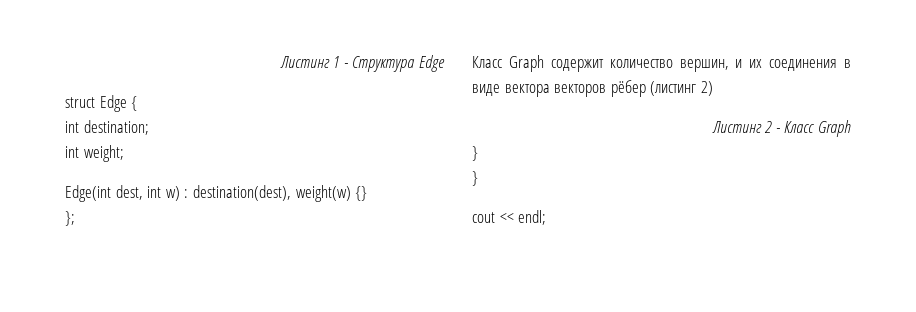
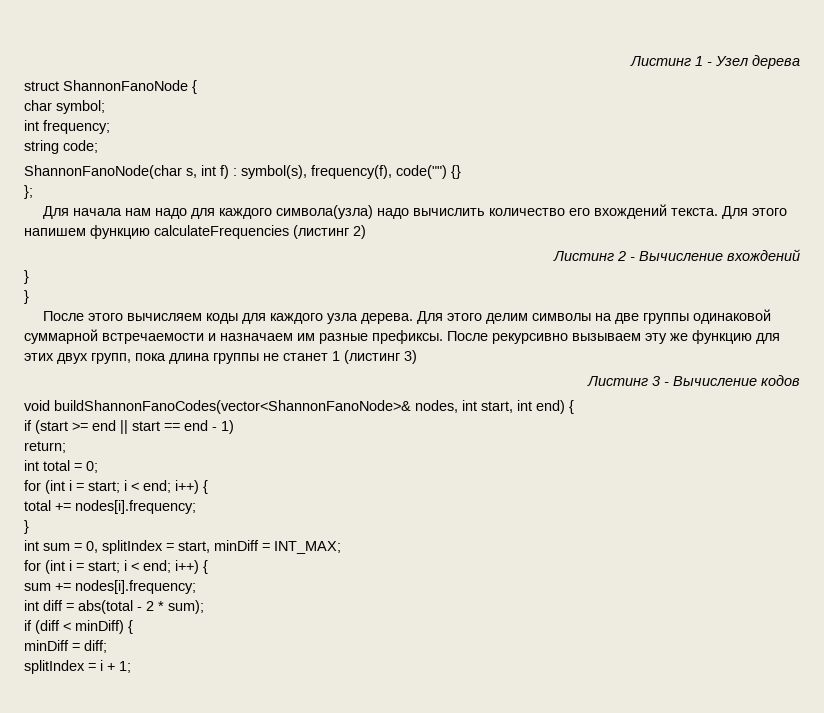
[352,55,445,72] Структура Edge -> [715,55,800,69] Узел дерева
[99,95,138,112] [65,120,149,135] [65,145,124,162] [65,185,368,202] [65,211,75,226] [472,55,851,72] [472,80,646,97] Edge { // int destination; // int weight; // Edge(int dest, int w) : destination(dest), weight(w) {} // }; // Класс Graph содержит количество вершин, и их соединения в виде вектора векторов рёбер -> [63,80,197,94] [24,100,105,114] [24,120,110,134] [24,140,98,154] [24,165,461,179] [24,185,33,199] [43,204,788,219] [24,225,289,239] ShannonFanoNode { // char symbol; // int frequency; // string code; // ShannonFanoNode(char s, int f) : symbol(s), frequency(f), code("") {} // }; // Для начала нам надо для каждого символа(узла) надо вычислить количество его вхождений текста. Для этого напишем функцию calculateFrequencies
[784,120,851,137] Класс Graph -> [639,249,800,261] Вычисление вхождений
[472,210,547,225] cout << endl; -> [43,309,772,324] [24,329,780,344] [24,350,417,364] [587,375,800,386] [24,400,574,414] [24,420,234,434] [24,441,66,453] [24,460,98,473] [24,480,208,494] [24,500,196,514] [24,520,29,534] [24,540,341,554] [24,560,208,574] [24,580,196,594] [24,600,204,614] [24,620,133,634] [24,640,107,653] [24,660,131,674] После этого вычисляем коды для каждого узла дерева. Для этого делим символы на две группы одинаковой суммарной встречаемости и назначаем им разные префиксы. После рекурсивно вызываем эту же функцию для этих двух групп, пока длина группы не станет 1 (листинг 3) // Листинг 3 - Вычисление кодов // void buildShannonFanoCodes(vector<ShannonFanoNode>& nodes, int start, int end) { // if (start >= end || start == end - 1) // return; // int total = 0; // for (int i = start; i < end; i++) { // total += nodes[i].frequency; // } // int sum = 0, splitIndex = start, minDiff = INT_MAX; // for (int i = start; i < end; i++) { // sum += nodes[i].frequency; // int diff = abs(total - 2 * sum); // if (diff < minDiff) { // minDiff = diff; // splitIndex = i + 1;

